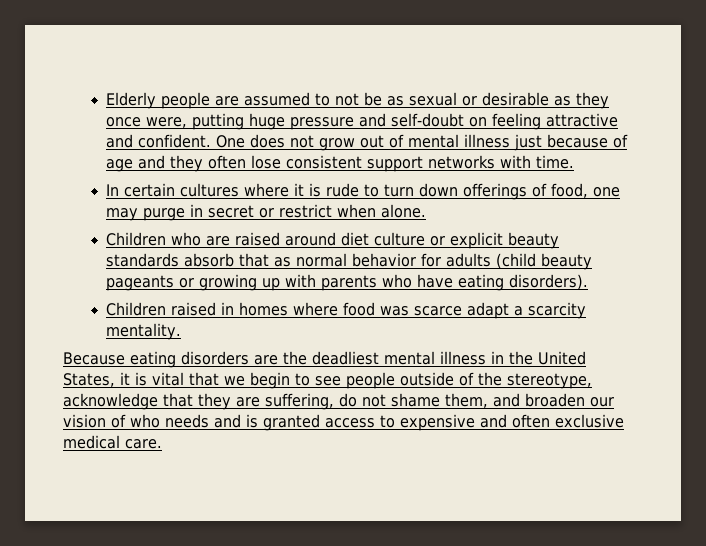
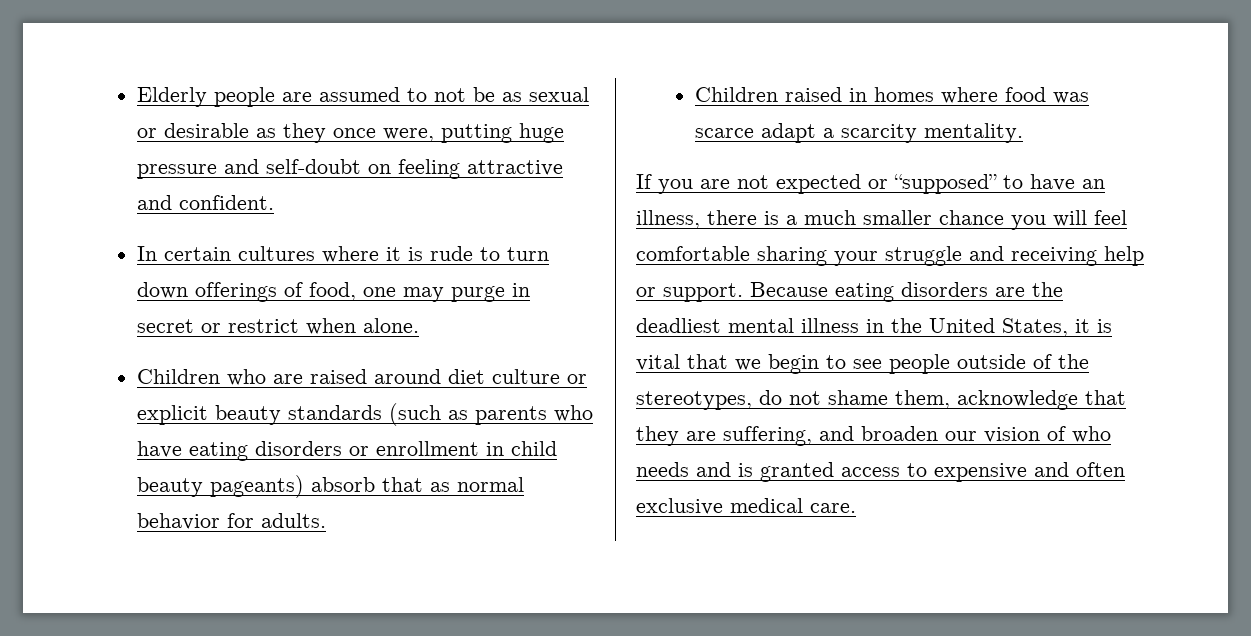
[215,134,628,151] [105,155,574,172] One does not grow out of mental illness just because of age and they often lose consistent support networks with time. -> (275, 202) none
(179, 260) none -> [389,403,594,426] [137,441,558,461] [137,475,305,498] (such as parents who have eating disorders or enrollment in child beauty pageants)
[445,253,592,270] [105,274,588,291] adults (child beauty pageants or growing up with parents who have eating disorders). -> [261,513,327,528] adults.
(181, 331) none -> [636,174,1105,194] [636,210,1127,230] [636,246,1144,266] [636,283,743,302] If you are not expected or “supposed” to have an illness, there is a much smaller chance you will feel comfortable sharing your struggle and receiving help or support.
[507,373,592,389] stereotype, -> [636,390,950,410] stereotypes, do not shame them,
[339,393,488,408] do not shame them, -> (812, 436) none

